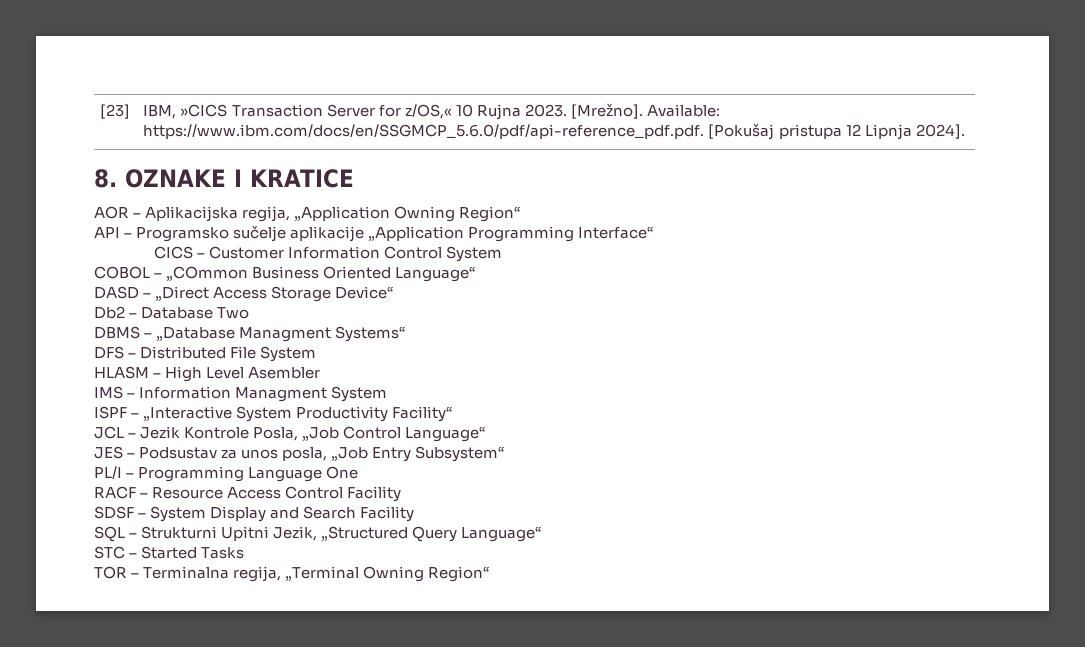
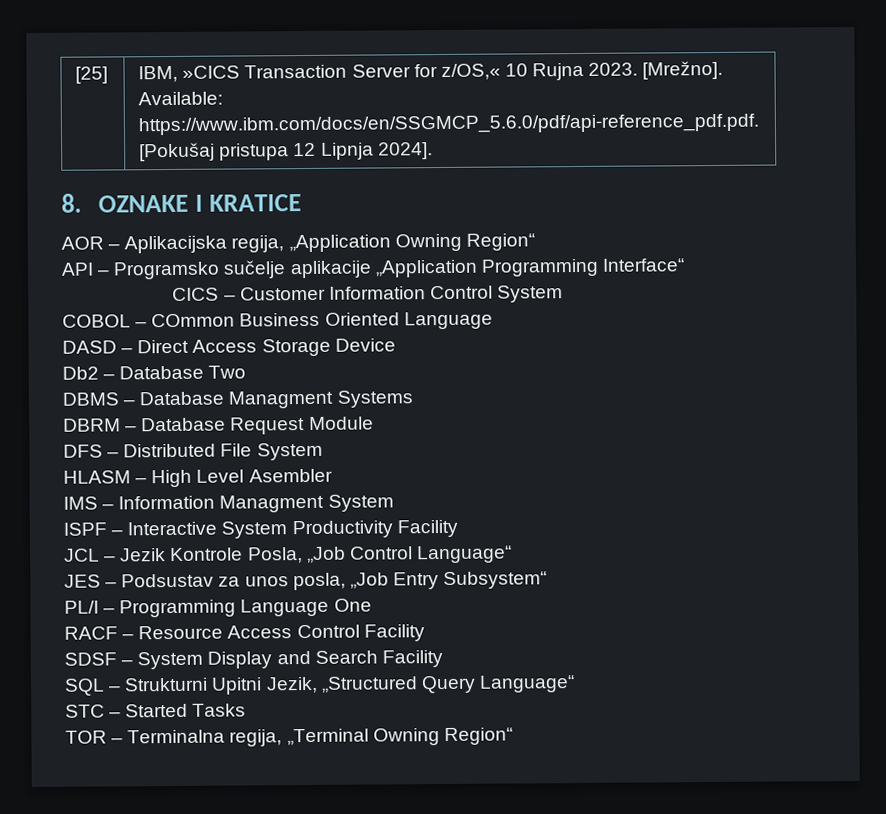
[100,104,131,119] [23] -> [75,66,109,84] [25]
[166,266,249,281] „COmmon -> [151,313,236,328] COmmon
[395,266,477,282] Language“ -> [403,311,493,330] Language
[155,286,210,301] „Direct -> [137,339,190,354] Direct
[335,286,395,299] Device“ -> [334,338,396,352] Device
[156,326,407,342] „Database Managment Systems“ -> [139,390,414,409] [63,416,374,435] Database Managment Systems // DBRM – Database Request Module
[143,406,233,421] „Interactive -> [127,521,218,536] Interactive
[392,406,454,422] Facility“ -> [396,519,458,538] Facility

